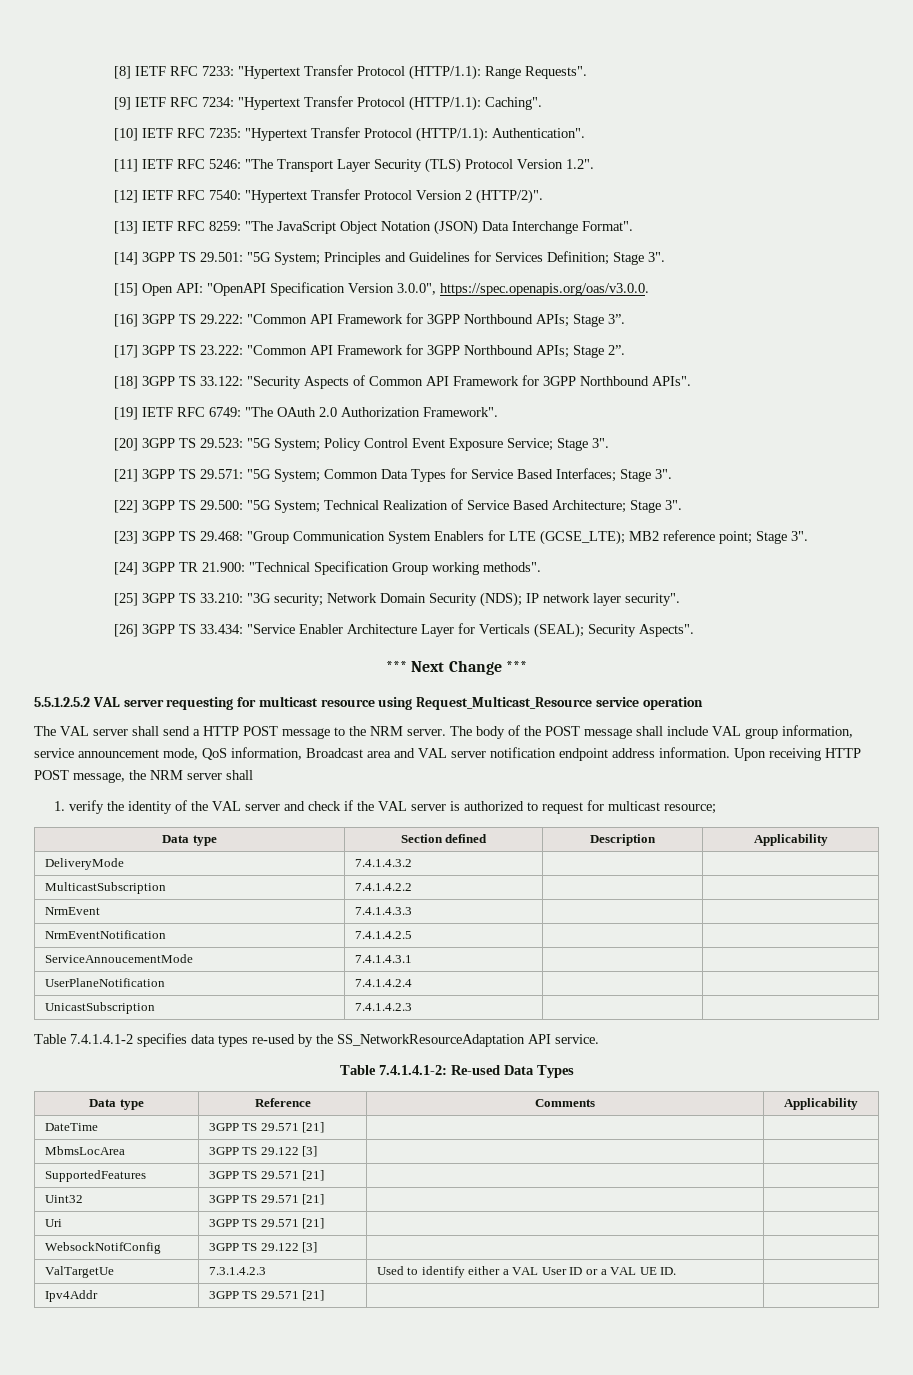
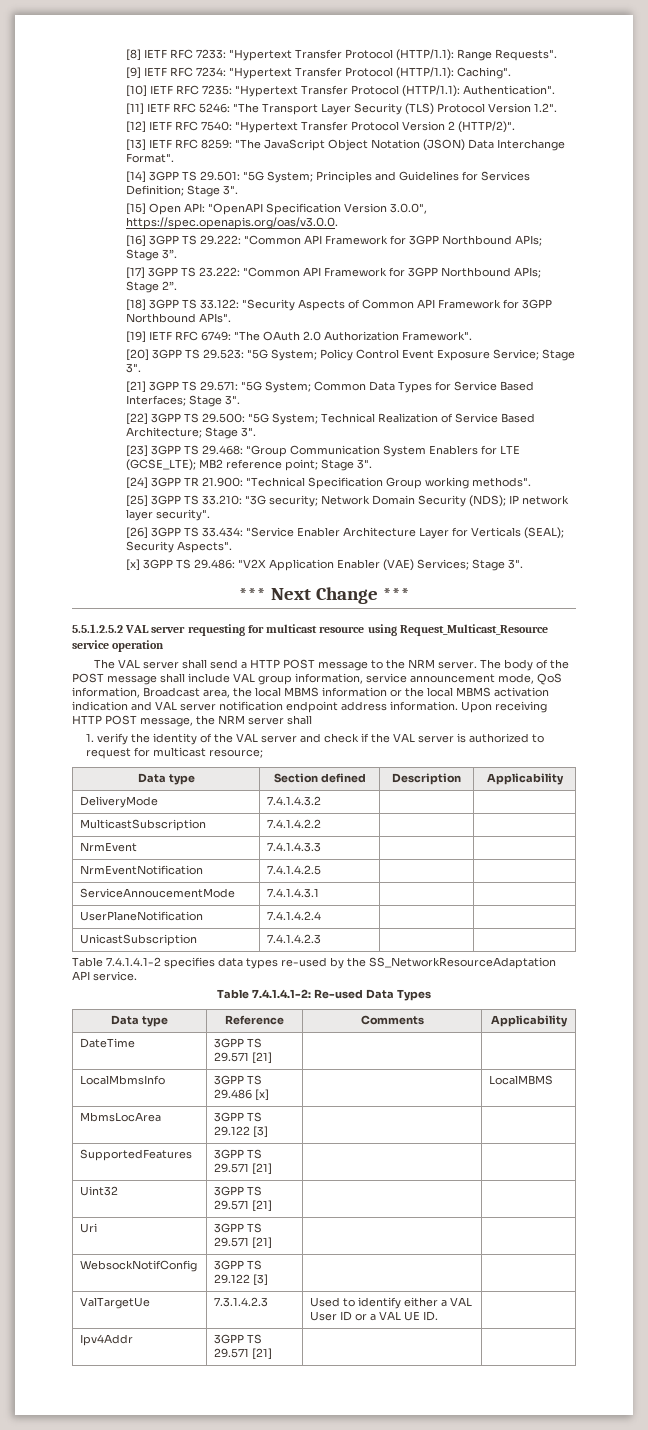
(695, 630) none -> [126,559,524,571] // [x] 3GPP TS 29.486: "V2X Application Enabler (VAE) Services; Stage 3".
[367,751,391,758] area -> [203,687,549,698] [72,701,128,711] area, the local MBMS information or the local MBMS activation indication
(325, 1127) none -> [80,1075,166,1085] [214,1075,263,1085] [214,1089,270,1101] [489,1075,554,1085] // LocalMbmsInfo | 3GPP TS 29.486 [x] | | LocalMBMS

